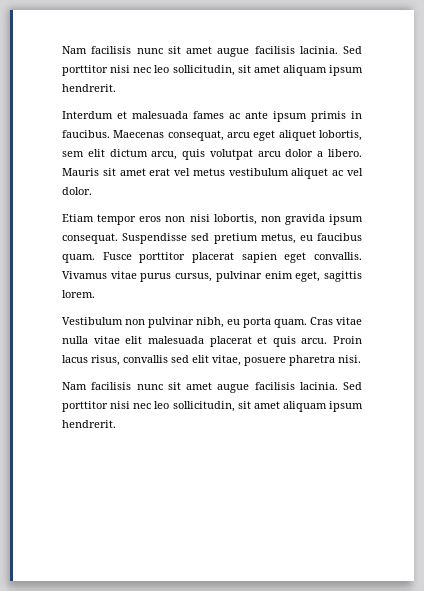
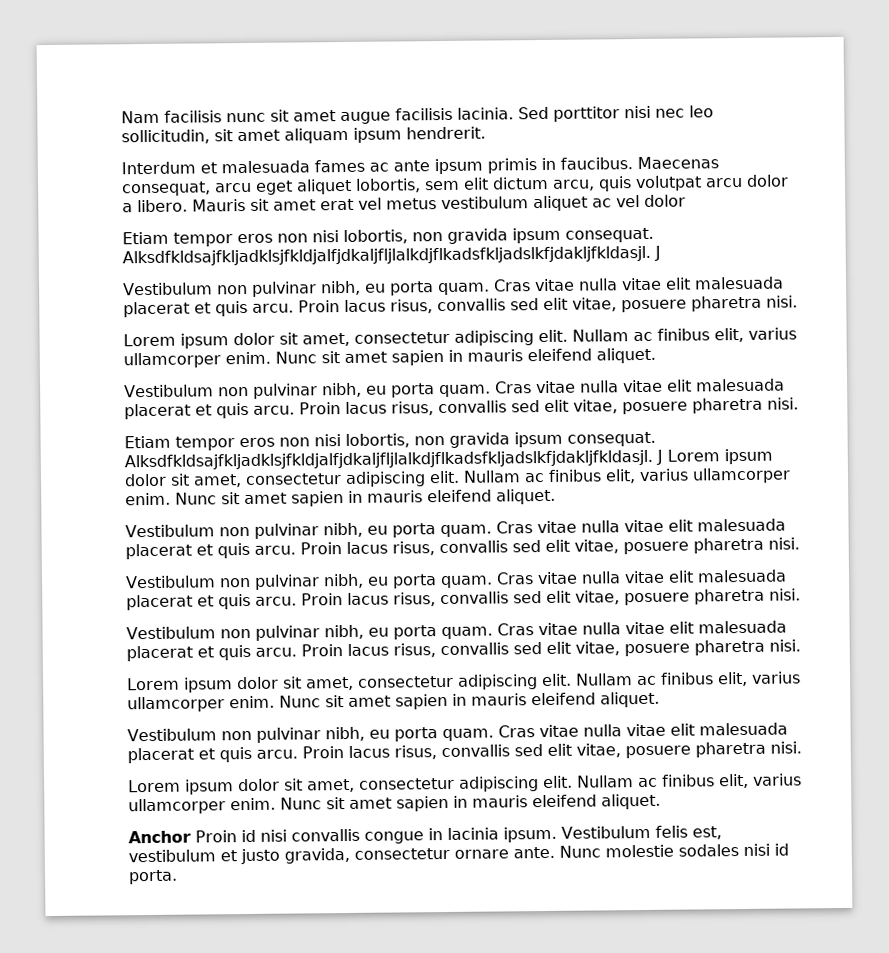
[62,187,92,195] dolor. -> [644,194,686,207] dolor
[122,233,362,244] [62,252,362,263] [62,271,363,282] [62,290,95,298] Suspendisse sed pretium metus, eu faucibus quam. Fusce porttitor placerat sapien eget convallis. Vivamus vitae purus cursus, pulvinar enim eget, sagittis lorem. -> [122,245,661,267] Alksdfkldsajfkljadklsjfkldjalfjdkaljfljlalkdjflkadsfkljadslkfjdakljfkldasjl. J
[62,382,362,393] [62,401,363,412] [62,420,116,428] Nam facilisis nunc sit amet augue facilisis lacinia. Sed porttitor nisi nec leo sollicitudin, sit amet aliquam ipsum hendrerit. -> [123,327,797,349] [123,347,656,369] [124,378,785,399] [124,397,799,420] [124,431,656,451] [124,448,773,471] [124,467,791,488] [125,488,556,507] [125,518,786,539] [125,537,800,560] [125,569,787,590] [126,588,801,611] [126,620,787,641] [126,639,801,662] [127,671,801,693] [127,691,660,713] [127,722,788,743] [127,741,802,764] [128,773,802,795] [128,793,661,815] [128,825,722,844] [128,843,789,865] [128,869,178,885] Lorem ipsum dolor sit amet, consectetur adipiscing elit. Nullam ac finibus elit, varius ullamcorper enim. Nunc sit amet sapien in mauris eleifend aliquet. // Vestibulum non pulvinar nibh, eu porta quam. Cras vitae nulla vitae elit malesuada placerat et quis arcu. Proin lacus risus, convallis sed elit vitae, posuere pharetra nisi. // Etiam tempor eros non nisi lobortis, non gravida ipsum consequat. Alksdfkldsajfkljadklsjfkldjalfjdkaljfljlalkdjflkadsfkljadslkfjdakljfkldasjl. J Lorem ipsum dolor sit amet, consectetur adipiscing elit. Nullam ac finibus elit, varius ullamcorper enim. Nunc sit amet sapien in mauris eleifend aliquet. // Vestibulum non pulvinar nibh, eu porta quam. Cras vitae nulla vitae elit malesuada placerat et quis arcu. Proin lacus risus, convallis sed elit vitae, posuere pharetra nisi. // Vestibulum non pulvinar nibh, eu porta quam. Cras vitae nulla vitae elit malesuada placerat et quis arcu. Proin lacus risus, convallis sed elit vitae, posuere pharetra nisi. // Vestibulum non pulvinar nibh, eu porta quam. Cras vitae nulla vitae elit malesuada placerat et quis arcu. Proin lacus risus, convallis sed elit vitae, posuere pharetra nisi. // Lorem ipsum dolor sit amet, consectetur adipiscing elit. Nullam ac finibus elit, varius ullamcorper enim. Nunc sit amet sapien in mauris eleifend aliquet. // Vestibulum non pulvinar nibh, eu porta quam. Cras vitae nulla vitae elit malesuada placerat et quis arcu. Proin lacus risus, convallis sed elit vitae, posuere pharetra nisi. // Lorem ipsum dolor sit amet, consectetur adipiscing elit. Nullam ac finibus elit, varius ullamcorper enim. Nunc sit amet sapien in mauris eleifend aliquet. // Anchor Proin id nisi convallis congue in lacinia ipsum. Vestibulum felis est, vestibulum et justo gravida, consectetur ornare ante. Nunc molestie sodales nisi id porta.

